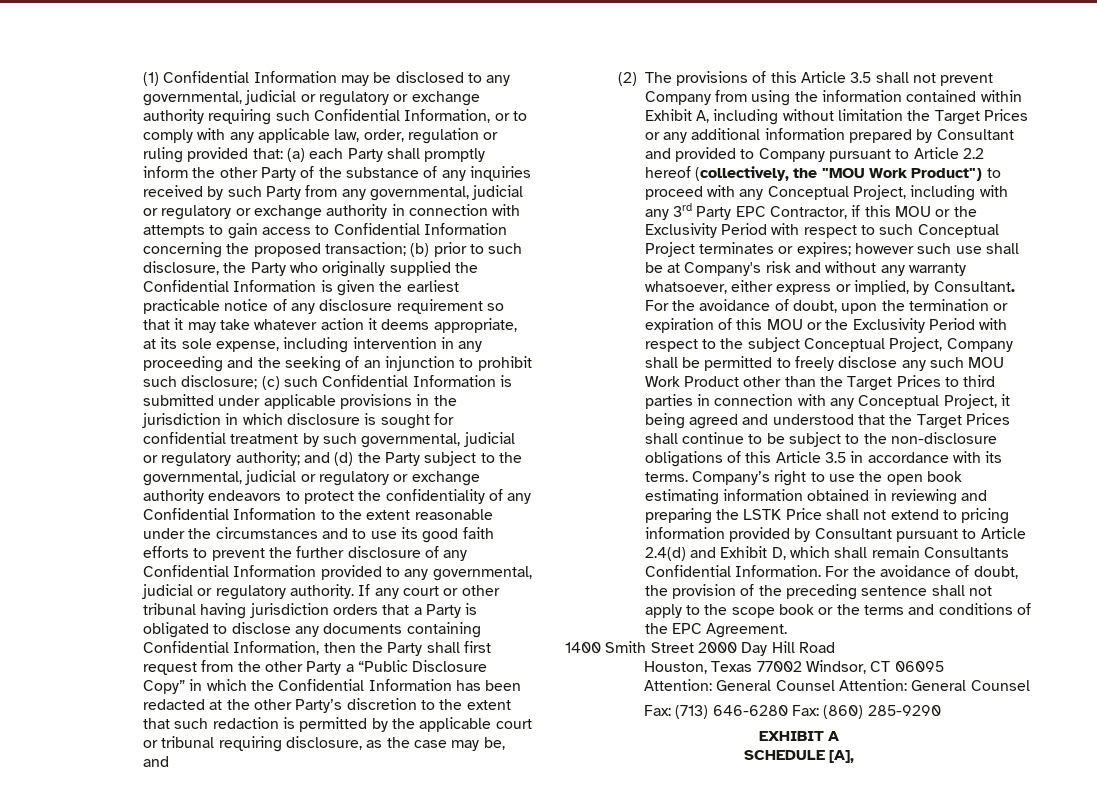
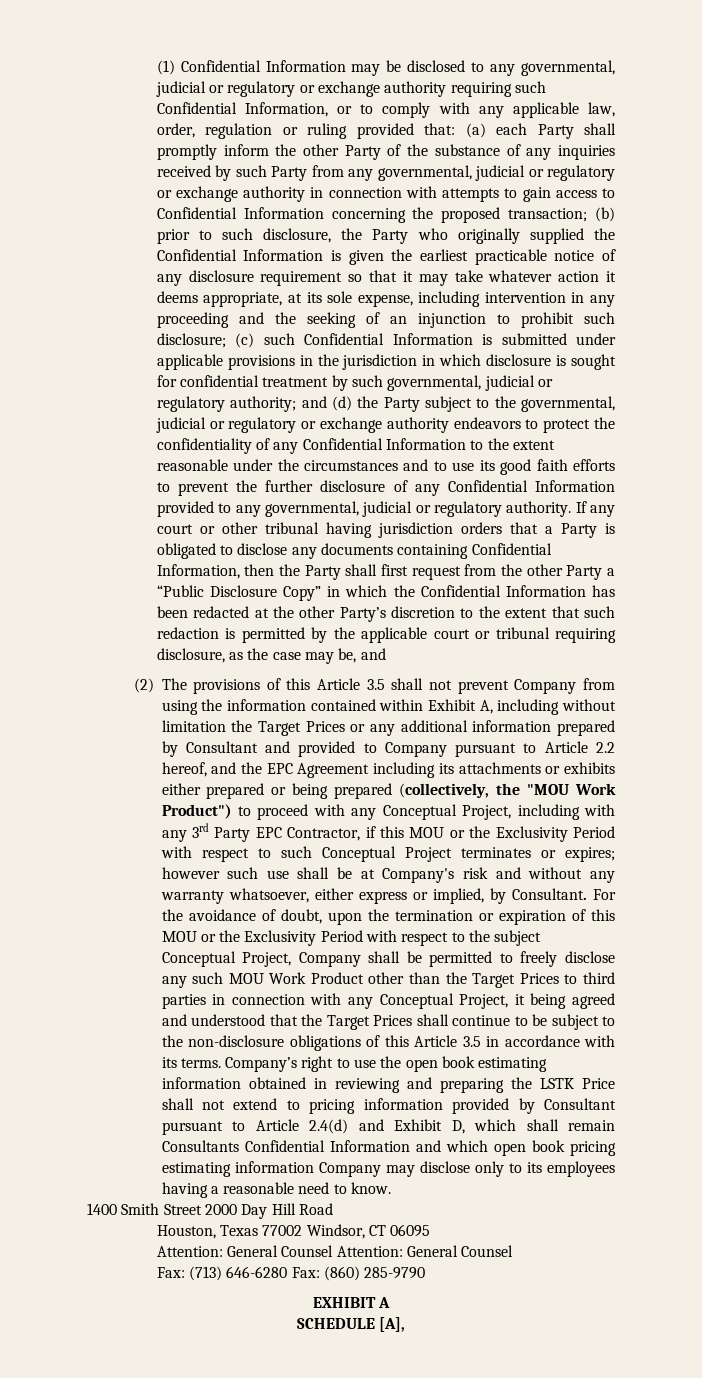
[644,166,691,178] hereof -> [161,762,615,778] [161,783,393,799] hereof, and the EPC Agreement including its attachments or exhibits either prepared or being prepared
[734,565,1018,579] [644,584,992,600] [644,603,1031,618] [644,623,788,638] Information. For the avoidance of doubt, the provision of the preceding sentence shall not apply to the scope book or the terms and conditions of the EPC Agreement. -> [329,1140,616,1156] [161,1161,615,1177] [161,1182,392,1198] Information and which open book pricing estimating information Company may disclose only to its employees having a reasonable need to know.
[867,705,941,716] 285-9290 -> [364,1267,426,1279] 285-9790

